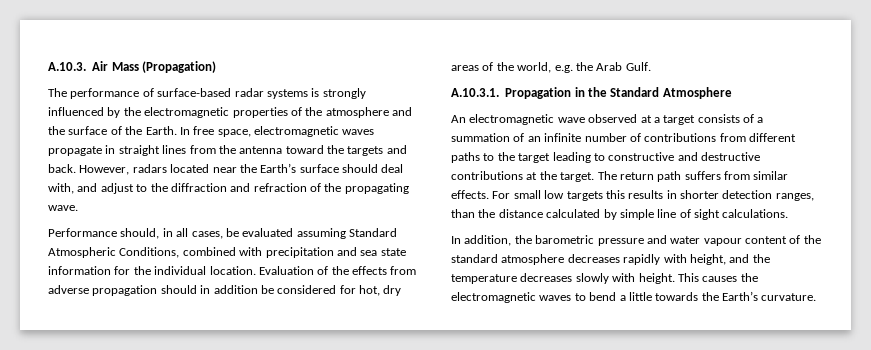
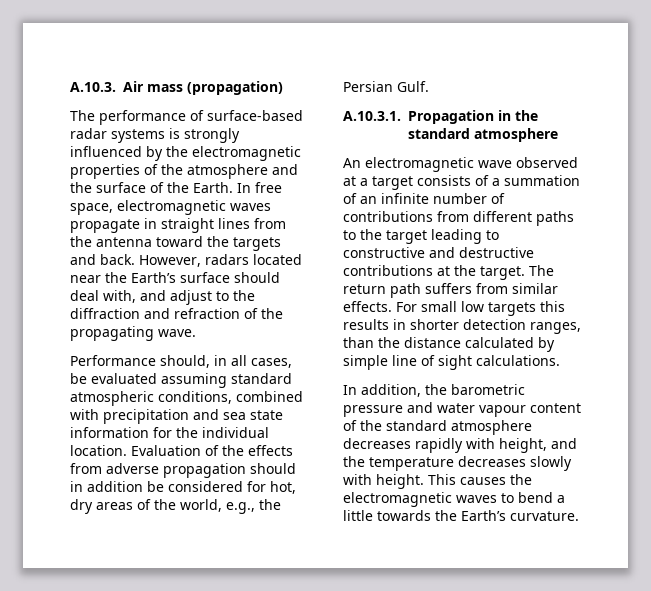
[111,61,216,73] Mass (Propagation) -> [147,81,283,95] mass (propagation)
[349,228,397,237] [48,247,180,258] Standard Atmospheric Conditions, -> [231,373,292,384] [70,391,232,406] standard atmospheric conditions,
[554,62,623,73] e.g. the Arab -> [226,499,281,514] [343,81,393,92] e.g., the Persian
[610,87,732,99] Standard Atmosphere -> [408,128,558,142] standard atmosphere

